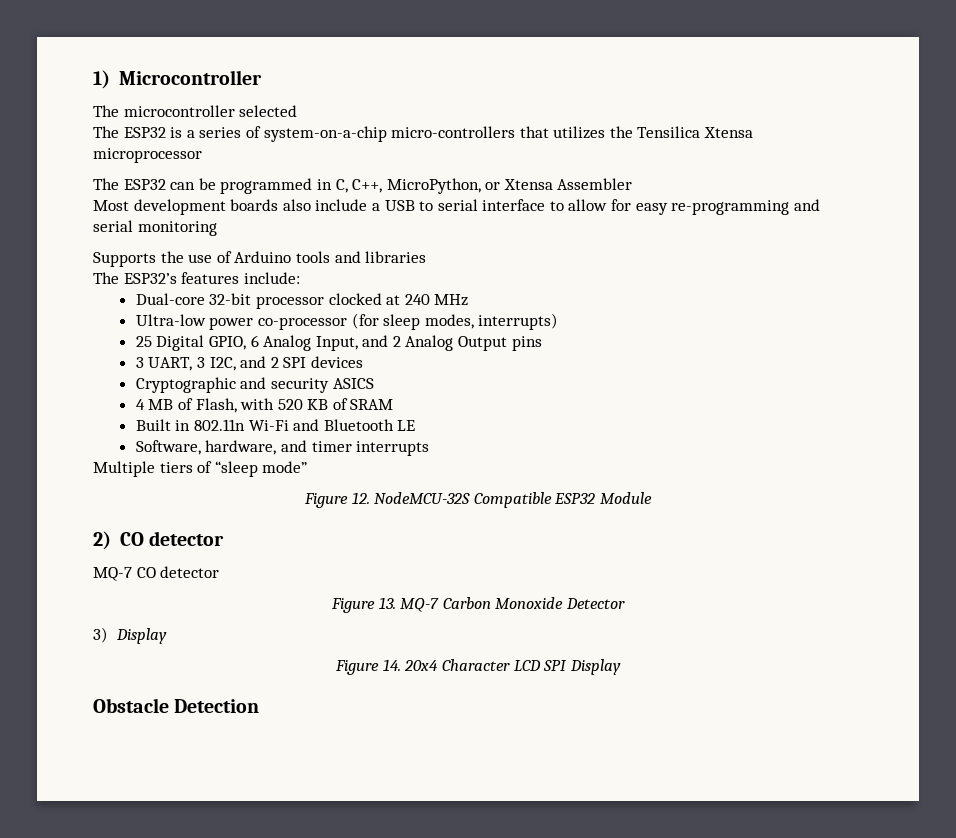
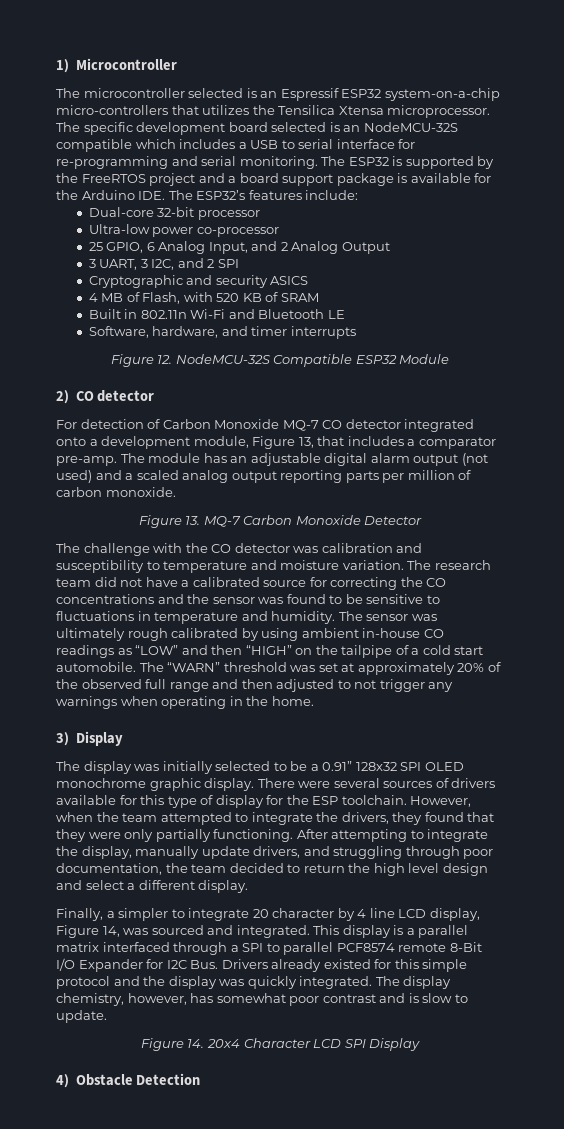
[93,126,261,138] // The ESP32 is a series of -> [246,88,382,101] is an Espressif ESP32
[93,148,202,163] [93,178,633,194] [93,199,368,215] microprocessor // The ESP32 can be programmed in C, C++, MicroPython, or Xtensa Assembler // Most development boards also include -> [387,105,491,118] [56,122,458,135] [56,139,236,152] microprocessor. The specific development board selected is an NodeMCU-32S compatible which includes
[549,199,820,215] [93,220,217,236] [93,251,427,267] to allow for easy re-programming and serial monitoring // Supports the use of Arduino tools and libraries // -> [398,139,416,149] [56,156,495,169] [56,173,492,186] [56,190,166,200] for re-programming and serial monitoring. The ESP32 is supported by the FreeRTOS project and a board support package is available for the Arduino IDE.
[328,293,469,306] clocked at 240 MHz -> (260, 215) none
[351,313,559,330] (for sleep modes, interrupts) -> (279, 232) none
[156,335,205,351] Digital -> (103, 246) none
[511,336,542,351] pins -> (390, 248) none
[310,356,363,368] devices -> (239, 263) none
[93,461,308,477] // Multiple tiers of “sleep mode” -> (356, 332) none
[93,566,220,581] MQ-7 CO detector -> [56,419,475,432] [56,436,496,449] [56,453,488,466] [56,470,472,483] [56,487,176,497] For detection of Carbon Monoxide MQ-7 CO detector integrated onto a development module, Figure 13, that includes a comparator pre-amp. The module has an adjustable digital alarm output (not used) and a scaled analog output reporting parts per million of carbon monoxide.
[93,627,168,644] 3) Display -> [56,543,423,556] [56,560,491,573] [56,577,447,590] [56,594,440,604] [56,611,437,624] [56,628,444,641] [56,645,484,658] [56,662,501,675] [56,679,454,692] [56,696,314,709] [56,731,123,746] [56,761,464,774] [56,778,496,791] [56,795,472,808] [56,812,495,825] [56,829,489,842] [56,846,494,859] [56,863,488,876] [56,880,249,893] [56,908,480,921] [56,925,469,938] [56,942,482,955] [56,958,468,972] [56,976,452,989] [56,993,468,1006] [56,1010,107,1023] The challenge with the CO detector was calibration and susceptibility to temperature and moisture variation. The research team did not have a calibrated source for correcting the CO concentrations and the sensor was found to be sensitive to fluctuations in temperature and humidity. The sensor was ultimately rough calibrated by using ambient in-house CO readings as “LOW” and then “HIGH” on the tailpipe of a cold start automobile. The “WARN” threshold was set at approximately 20% of the observed full range and then adjusted to not trigger any warnings when operating in the home. // 3) Display // The display was initially selected to be a 0.91” 128x32 SPI OLED monochrome graphic display. There were several sources of drivers available for this type of display for the ESP toolchain. However, when the team attempted to integrate the drivers, they found that they were only partially functioning. After attempting to integrate the display, manually update drivers, and struggling through poor documentation, the team decided to return the high level design and select a different display. // Finally, a simpler to integrate 20 character by 4 line LCD display, Figure 14, was sourced and integrated. This display is a parallel matrix interfaced through a SPI to parallel PCF8574 remote 8-Bit I/O Expander for I2C Bus. Drivers already existed for this simple protocol and the display was quickly integrated. The display chemistry, however, has somewhat poor contrast and is slow to update.
(621, 667) none -> [56,1074,69,1088] 4)

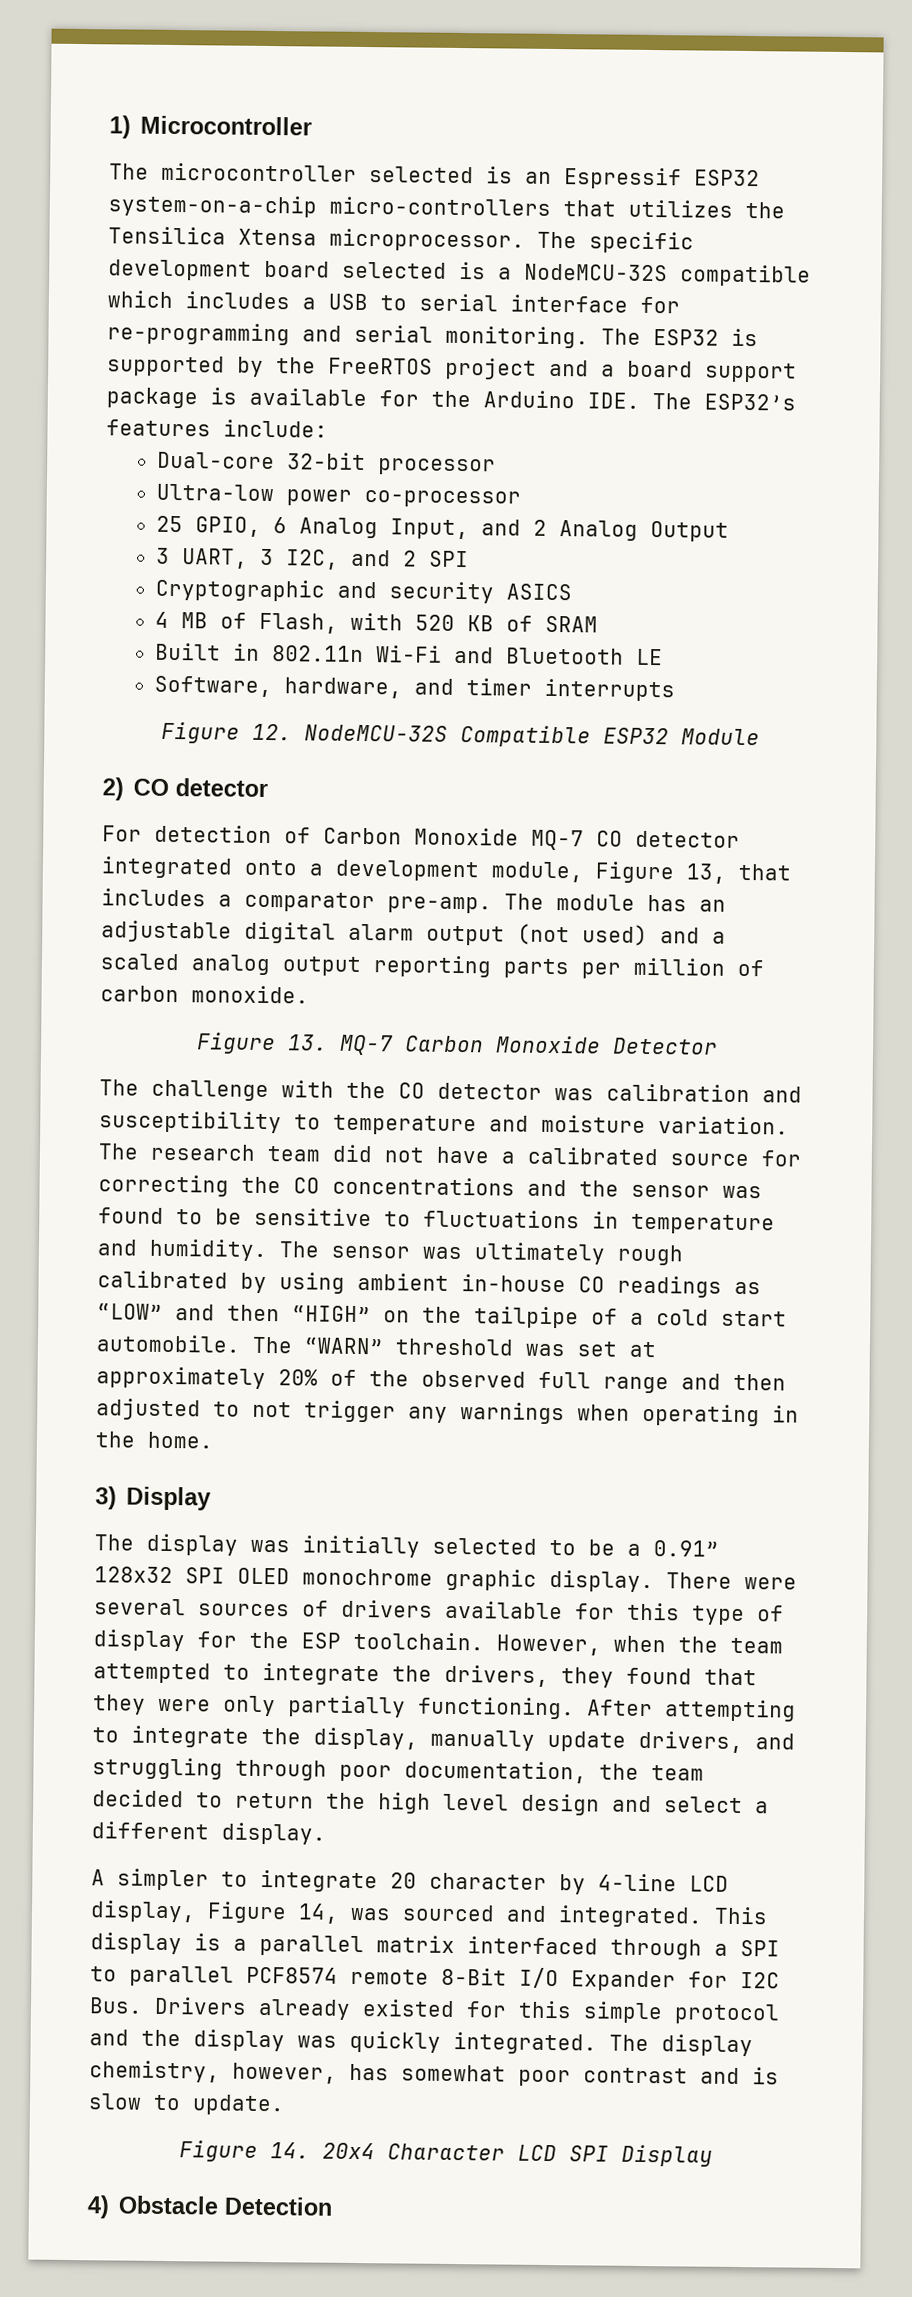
[343,125,361,132] an -> [498,267,512,280] a
[56,908,115,921] Finally, a -> [91,1869,105,1886] A
[357,908,395,918] 4 line -> [598,1873,677,1892] 4-line

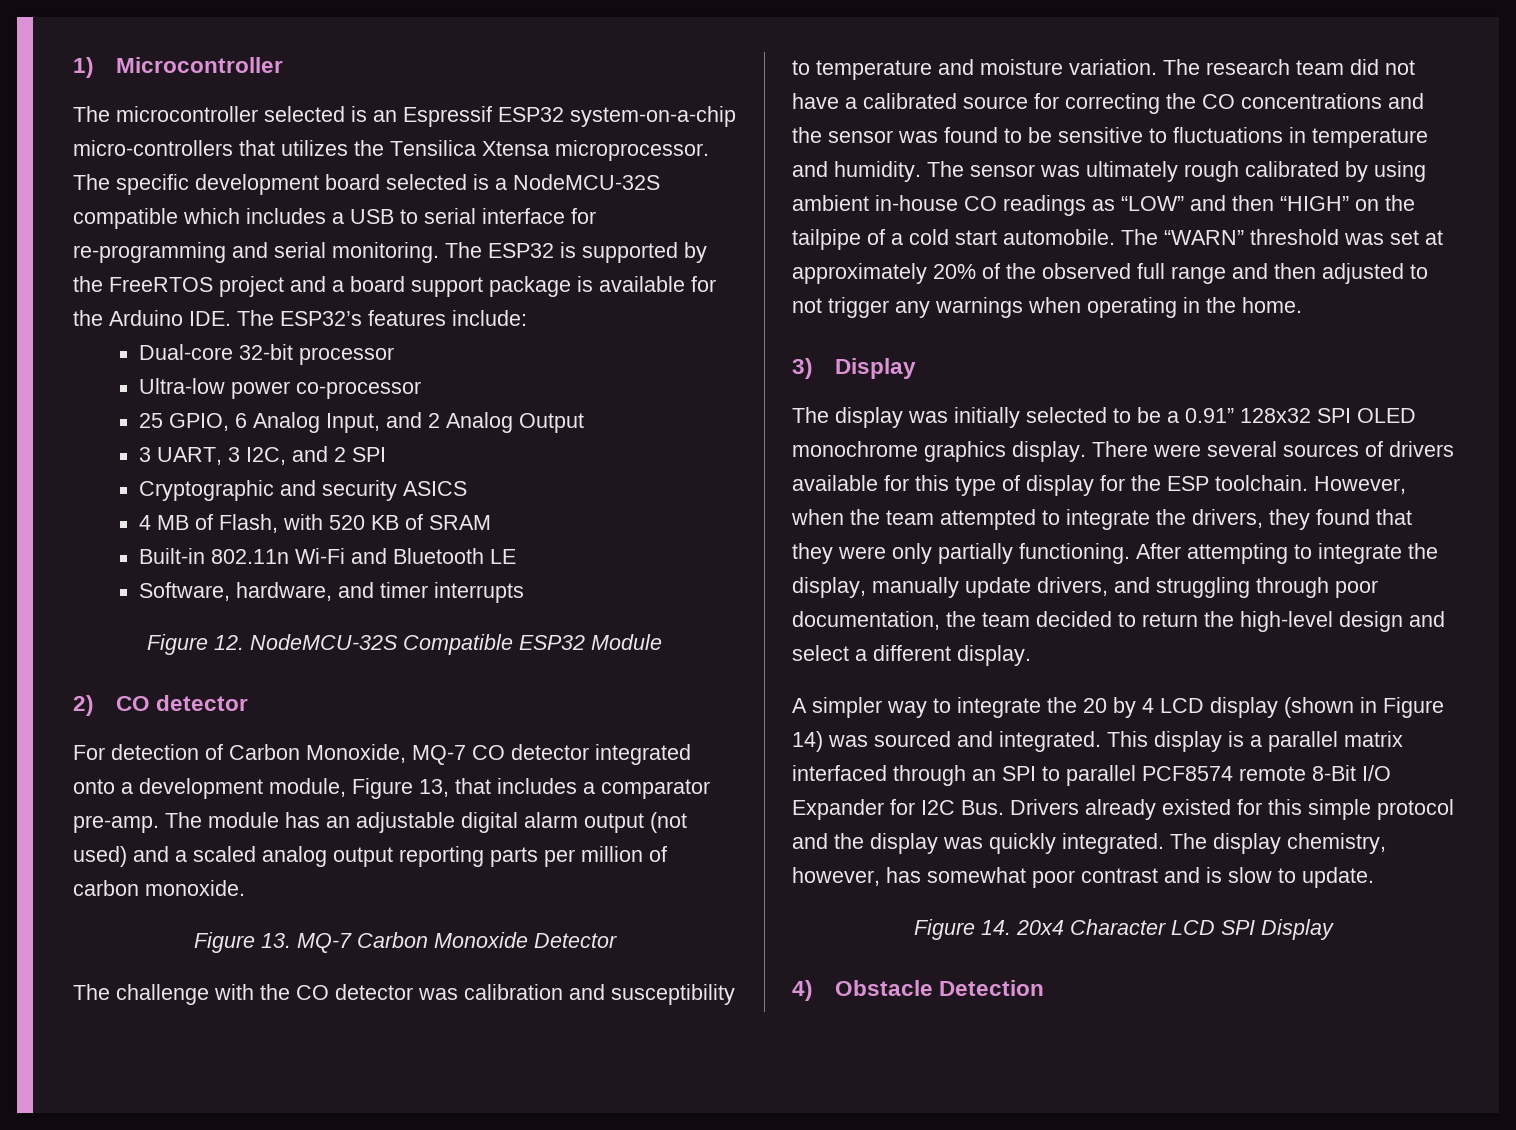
[154,642,260,661] Built in -> [139,548,206,564] Built-in
[414,827,519,846] Monoxide -> [306,744,406,763] Monoxide,
[445,1568,537,1591] graphic -> [924,441,1006,462] graphics
[378,1792,509,1814] high level -> [1240,611,1333,632] high-level
[221,1869,729,1895] [90,1900,339,1924] to integrate 20 character by 4-line LCD display, Figure 14, -> [887,697,1444,718] [792,731,823,752] way to integrate the 20 by 4 LCD display (shown in Figure 14)
[714,1943,728,1956] a -> [972,769,996,781] an

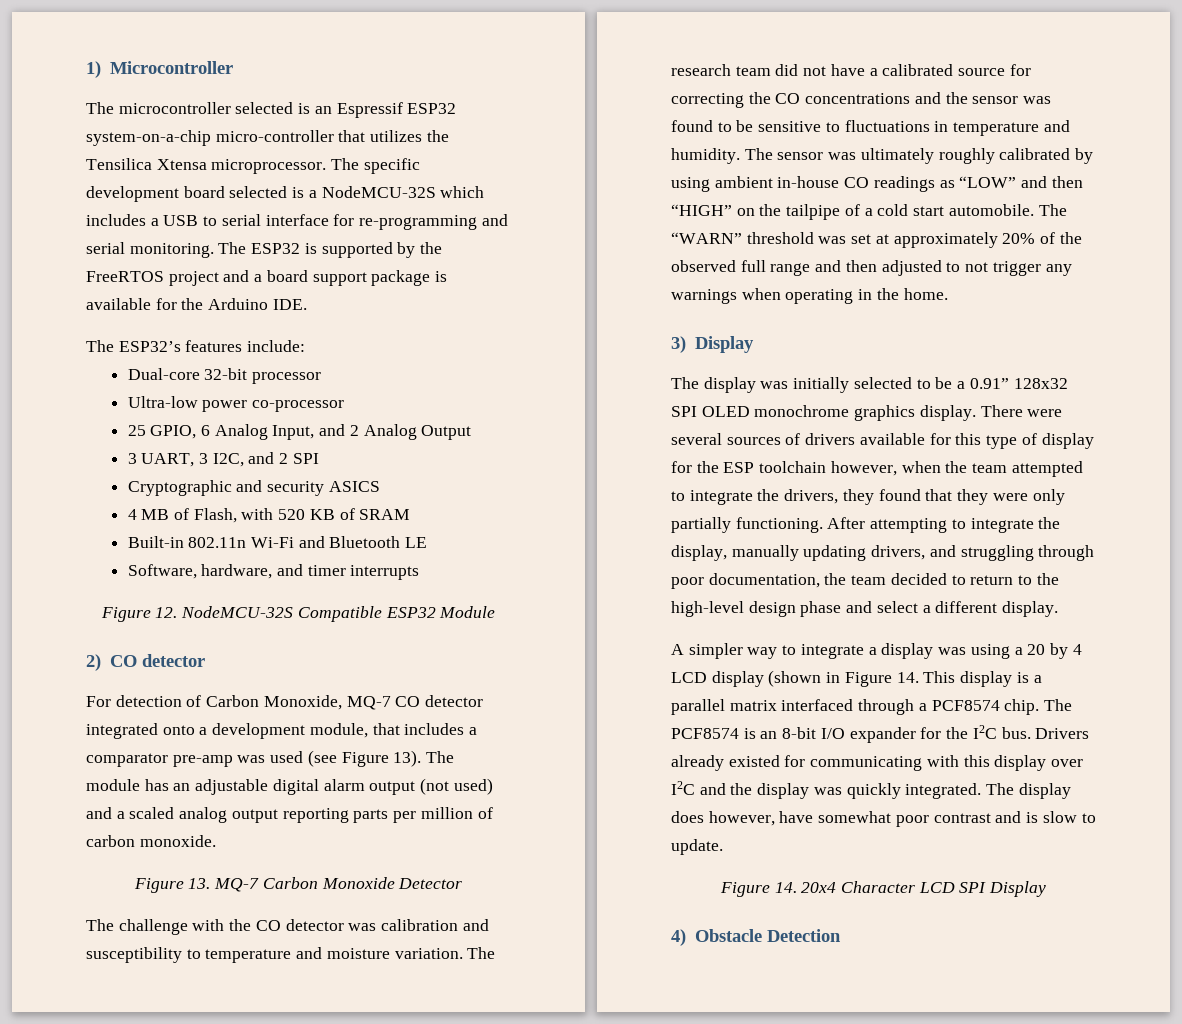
[73,140,233,156] micro-controllers -> [215,130,334,142] micro-controller
[73,208,178,229] compatible -> (436, 192) none
(231, 318) none -> (307, 304) //
[352,778,449,799] Figure 13, -> (368, 730) none
[73,815,159,833] pre-amp. -> [172,750,422,767] pre-amp was used (see Figure 13).
[1184,161,1239,182] rough -> [938,148,995,164] roughly
[1215,475,1406,494] toolchain. However, -> [759,461,897,476] toolchain however,
[965,577,1031,598] update -> [803,545,867,561] updating
(1198, 619) none -> [1018,575,1033,585] to
(1403, 621) none -> [800,601,842,617] phase
[1047,697,1077,713] the -> [868,643,1023,659] a display was using a
[792,731,1101,752] 14) was sourced and integrated. -> [896,672,919,683] 14.
[972,765,1391,786] [792,799,1454,820] an SPI to parallel PCF8574 remote 8-Bit I/O Expander for I2C Bus. Drivers already existed for this simple protocol -> [918,699,1073,715] [671,725,1090,743] [671,755,1084,771] [671,781,695,795] a PCF8574 chip. The PCF8574 is an 8-bit I/O expander for the I2C bus. Drivers already existed for communicating with this display over I2C
[1287,833,1386,854] [792,867,921,886] chemistry, however, has -> [671,811,814,826] does however, have

